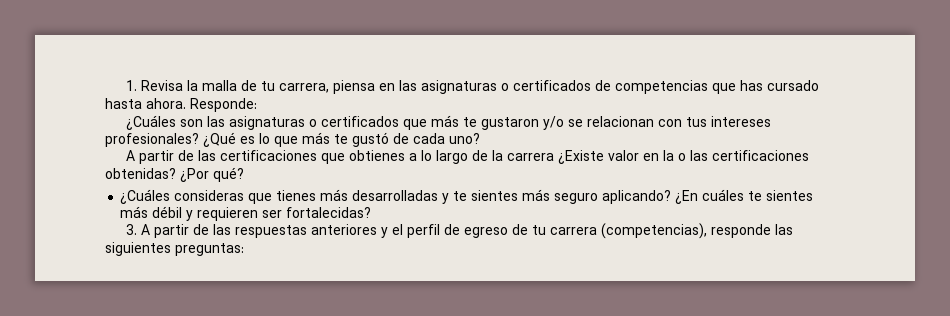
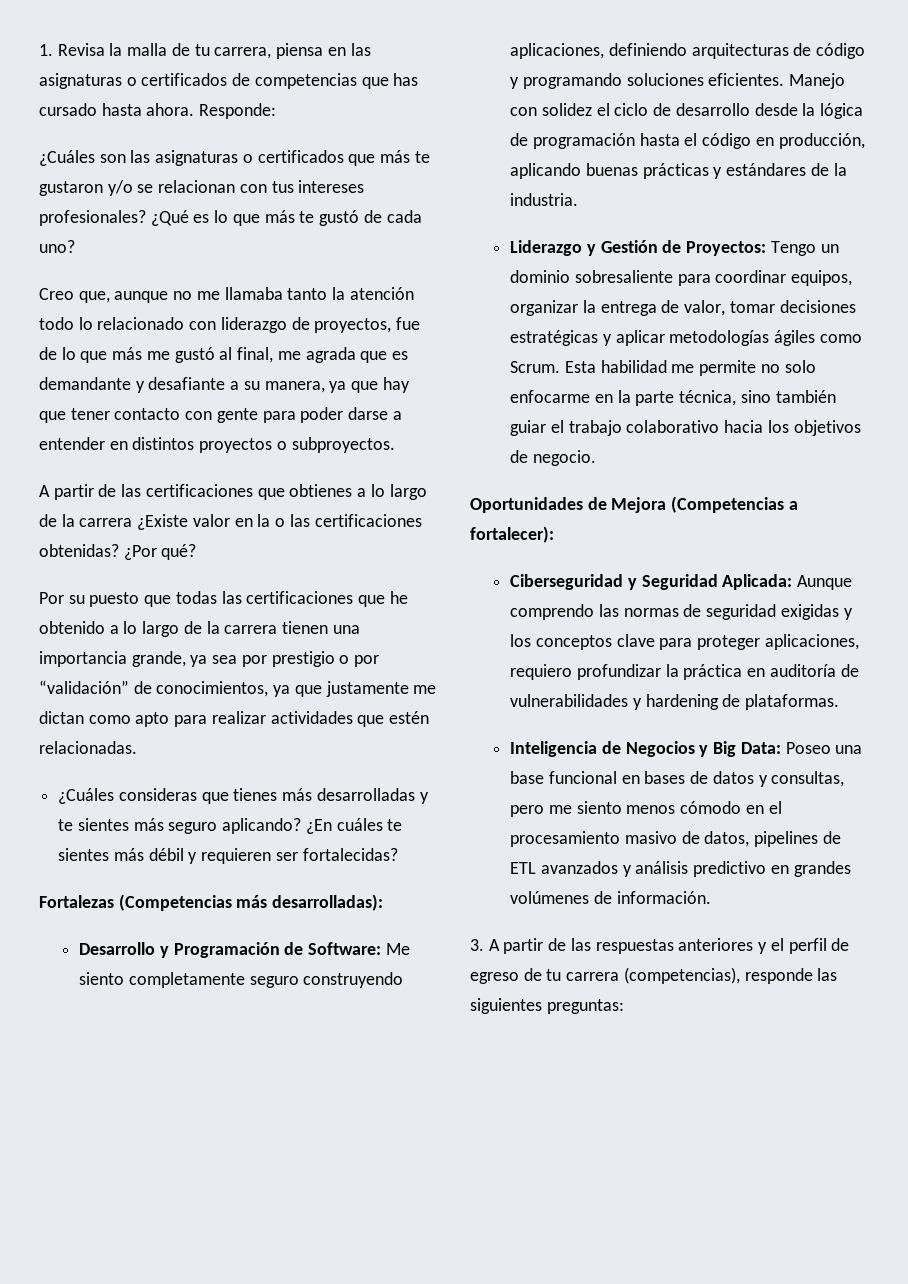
(480, 138) none -> [39,287,414,303] [39,317,421,333] [39,347,408,363] [39,377,410,393] [39,407,402,423] [39,437,395,453] // Creo que, aunque no me llamaba tanto la atención todo lo relacionado con liderazgo de proyectos, fue de lo que más me gustó al final, me agrada que es demandante y desafiante a su manera, ya que hay que tener contacto con gente para poder darse a entender en distintos proyectos o subproyectos.
(244, 174) none -> [39,591,408,607] [39,621,360,637] [39,651,380,667] [39,680,437,697] [39,711,430,727] [39,741,137,754] // Por su puesto que todas las certificaciones que he obtenido a lo largo de la carrera tienen una importancia grande, ya sea por prestigio o por “validación” de conocimientos, ya que justamente me dictan como apto para realizar actividades que estén relacionadas.
(372, 212) none -> [39,894,384,911] [79,942,410,958] [79,972,404,988] [510,43,866,59] [510,73,846,89] [510,103,864,119] [510,133,865,149] [510,163,847,179] [510,193,579,206] [510,240,839,256] [510,270,853,286] [510,300,856,316] [510,330,862,346] [510,360,816,376] [510,390,836,406] [510,420,861,436] [510,450,596,466] [470,496,798,513] [470,526,554,543] [510,574,853,590] [510,604,853,620] [510,634,859,650] [510,664,859,680] [510,694,840,710] [510,741,863,757] [510,771,845,787] [510,801,782,817] [510,831,841,847] [510,861,851,877] [510,891,711,904] // Fortalezas (Competencias más desarrolladas): // Desarrollo y Programación de Software: Me siento completamente seguro construyendo aplicaciones, definiendo arquitecturas de código y programando soluciones eficientes. Manejo con solidez el ciclo de desarrollo desde la lógica de programación hasta el código en producción, aplicando buenas prácticas y estándares de la industria. // Liderazgo y Gestión de Proyectos: Tengo un dominio sobresaliente para coordinar equipos, organizar la entrega de valor, tomar decisiones estratégicas y aplicar metodologías ágiles como Scrum. Esta habilidad me permite no solo enfocarme en la parte técnica, sino también guiar el trabajo colaborativo hacia los objetivos de negocio. // Oportunidades de Mejora (Competencias a fortalecer): // Ciberseguridad y Seguridad Aplicada: Aunque comprendo las normas de seguridad exigidas y los conceptos clave para proteger aplicaciones, requiero profundizar la práctica en auditoría de vulnerabilidades y hardening de plataformas. // Inteligencia de Negocios y Big Data: Poseo una base funcional en bases de datos y consultas, pero me siento menos cómodo en el procesamiento masivo de datos, pipelines de ETL avanzados y análisis predictivo en grandes volúmenes de información.

